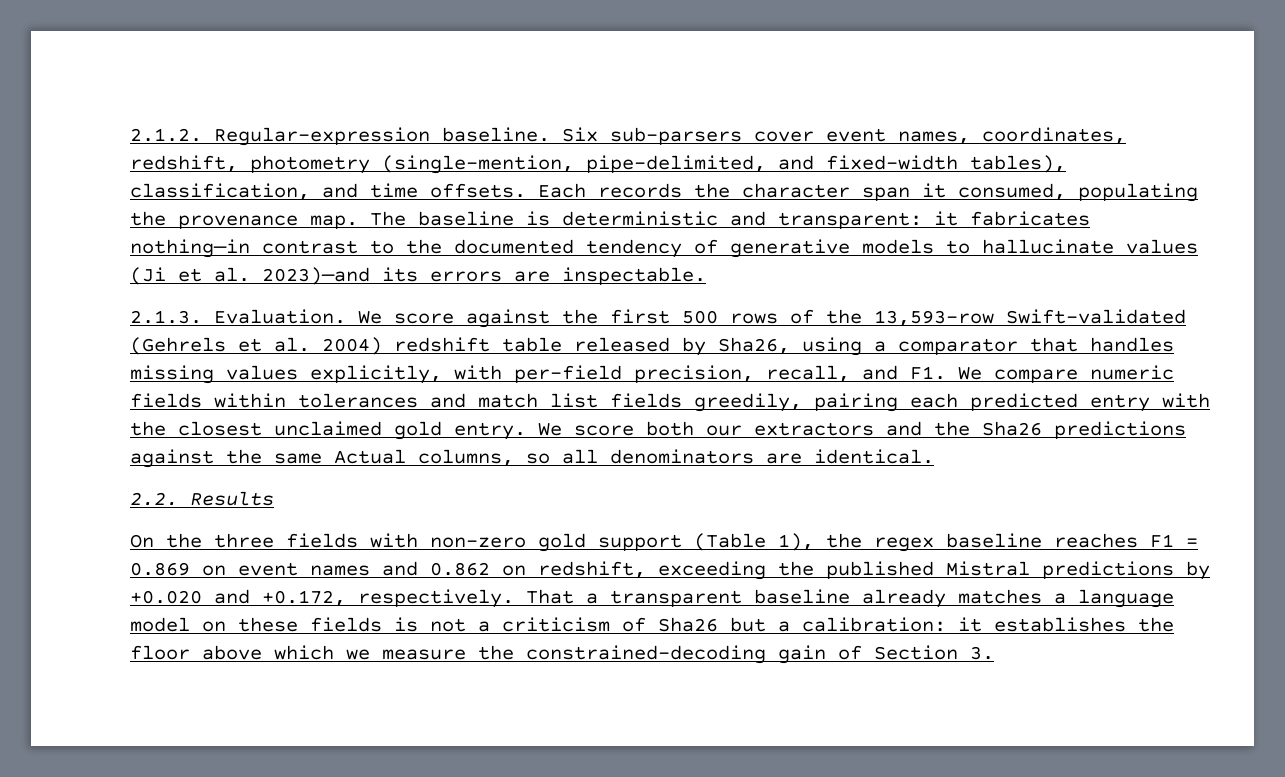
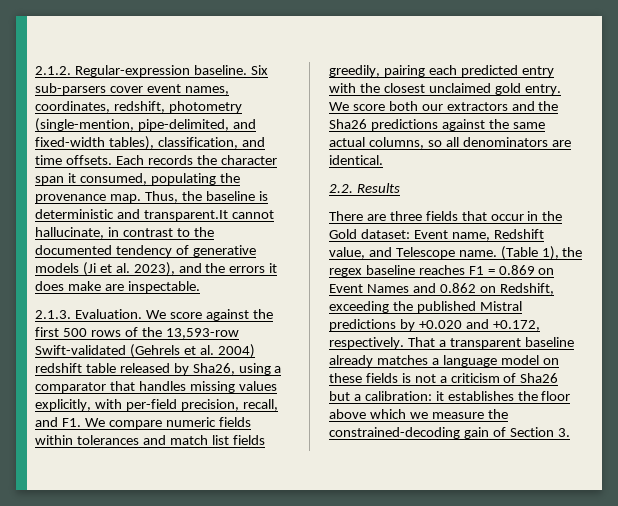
[370,211,406,226] The -> [144,191,202,203] Thus, the
[778,211,1090,229] [130,239,250,258] transparent: it fabricates nothing—in -> [143,210,274,221] [35,227,119,239] transparent.It cannot hallucinate, in
[946,239,1198,254] [130,267,502,285] to hallucinate values (Ji et al. 2023)—and its errors -> [82,262,278,276] [35,281,101,291] (Ji et al. 2023), and the errors it does make
[334,449,406,464] Actual -> [329,137,365,147] actual
[130,533,682,552] On the three fields with non-zero gold support -> [329,211,563,221] [329,229,544,241] [329,247,497,259] There are three fields that occur in the Gold dataset: Event name, Redshift value, and Telescope name.
[238,562,370,576] event names -> [329,284,409,293] Event Names
[538,561,646,578] redshift, -> [499,283,554,295] Redshift,

